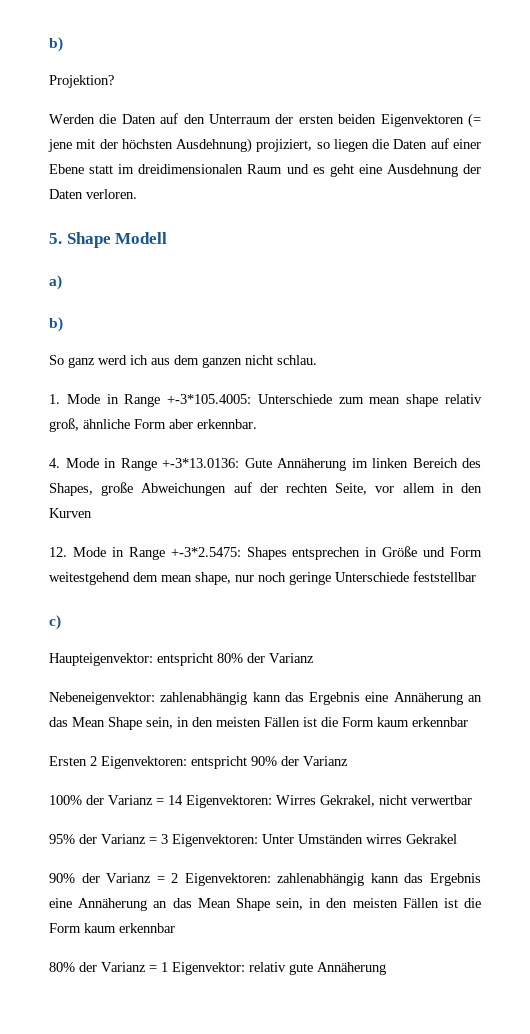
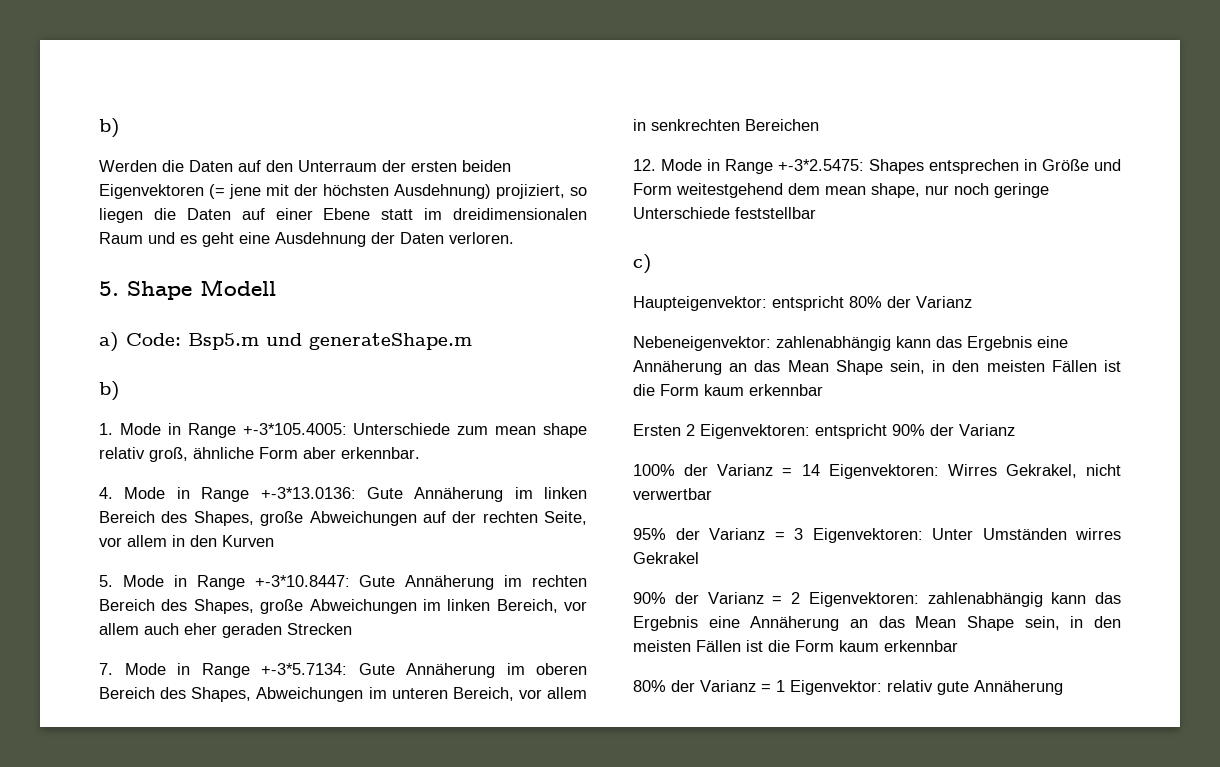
[49,37,63,52] [49,75,114,88] b) // Projektion? -> [99,118,120,138] b)
[49,317,63,332] [49,355,317,368] // b) // So ganz werd ich aus dem ganzen nicht schlau. -> [126,333,472,350] [99,381,120,401] Code: Bsp5.m und generateShape.m // b)
(92, 513) none -> [99,575,587,590] [99,599,587,614] [99,623,352,638] [99,663,587,678] [99,687,587,702] [633,119,819,131] // 5. Mode in Range +-3*10.8447: Gute Annäherung im rechten Bereich des Shapes, große Abweichungen im linken Bereich, vor allem auch eher geraden Strecken // 7. Mode in Range +-3*5.7134: Gute Annäherung im oberen Bereich des Shapes, Abweichungen im unteren Bereich, vor allem in senkrechten Bereichen

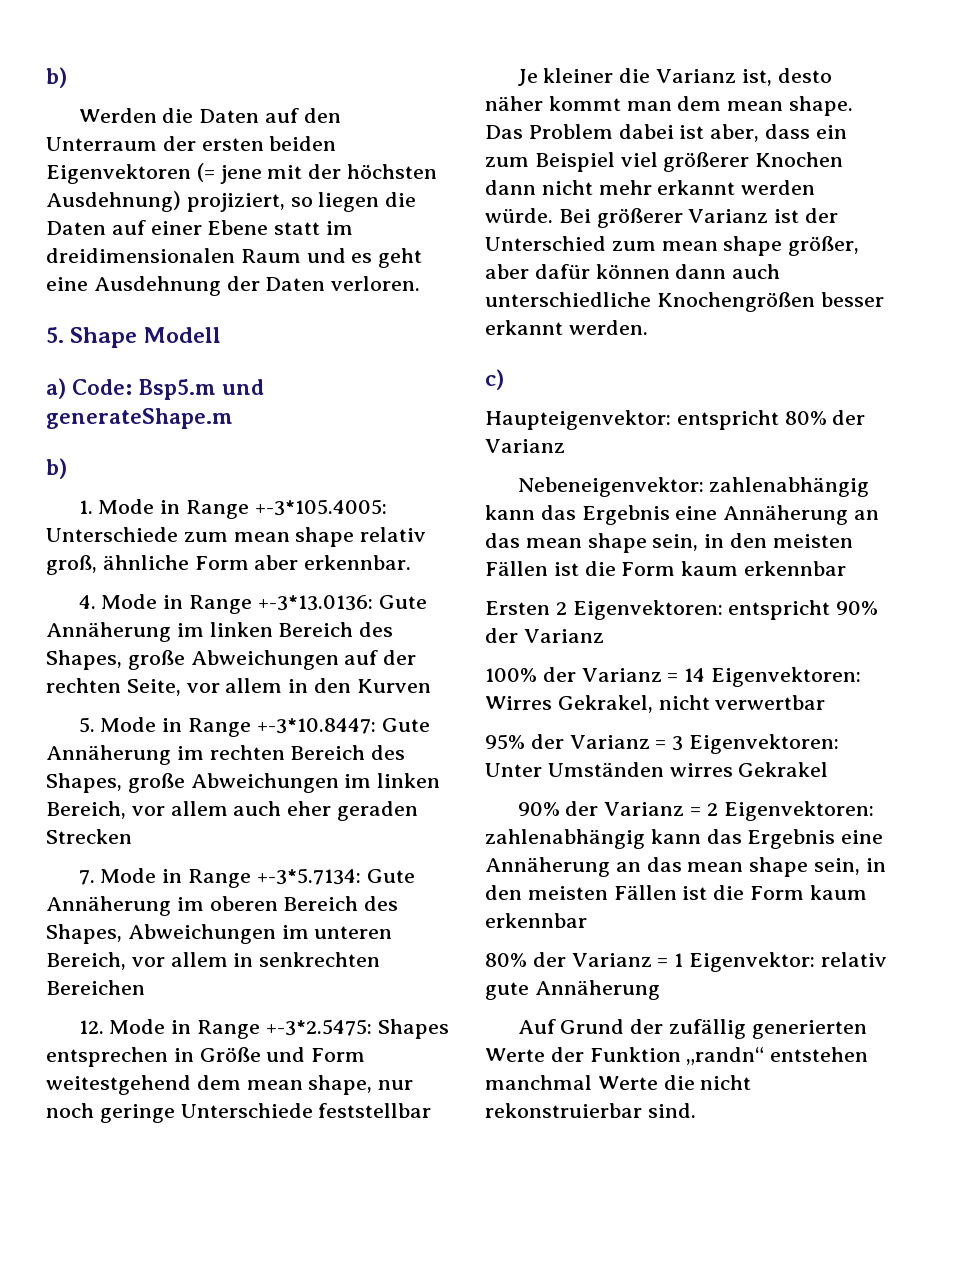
(816, 213) none -> [517,68,832,86] [485,96,854,116] [485,124,847,142] [485,152,844,172] [485,180,816,195] [485,208,839,228] [485,236,860,256] [485,264,781,279] [485,292,884,312] [485,320,648,335] // Je kleiner die Varianz ist, desto näher kommt man dem mean shape. Das Problem dabei ist aber, dass ein zum Beispiel viel größerer Knochen dann nicht mehr erkannt werden würde. Bei größerer Varianz ist der Unterschied zum mean shape größer, aber dafür können dann auch unterschiedliche Knochengrößen besser erkannt werden.
[787,360,883,375] Mean Shape -> [525,533,647,553] mean shape
[915,616,1014,631] Mean Shape -> [687,857,809,877] mean shape
(1063, 687) none -> [517,1019,867,1039] [485,1047,869,1065] [485,1075,752,1090] [485,1103,696,1118] // Auf Grund der zufällig generierten Werte der Funktion „randn“ entstehen manchmal Werte die nicht rekonstruierbar sind.

